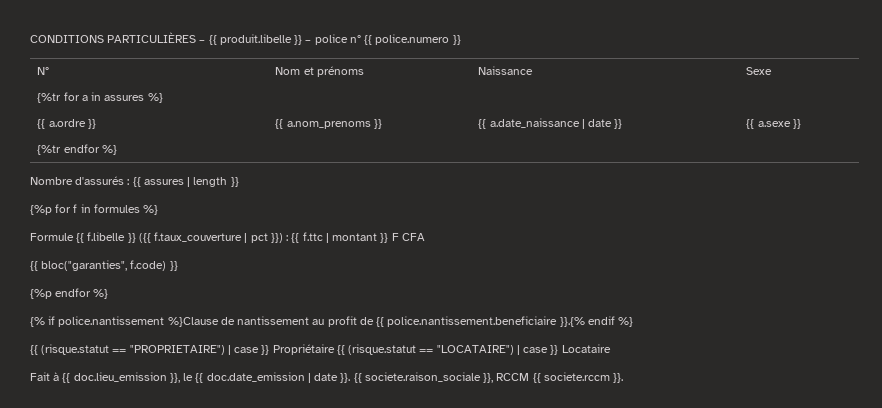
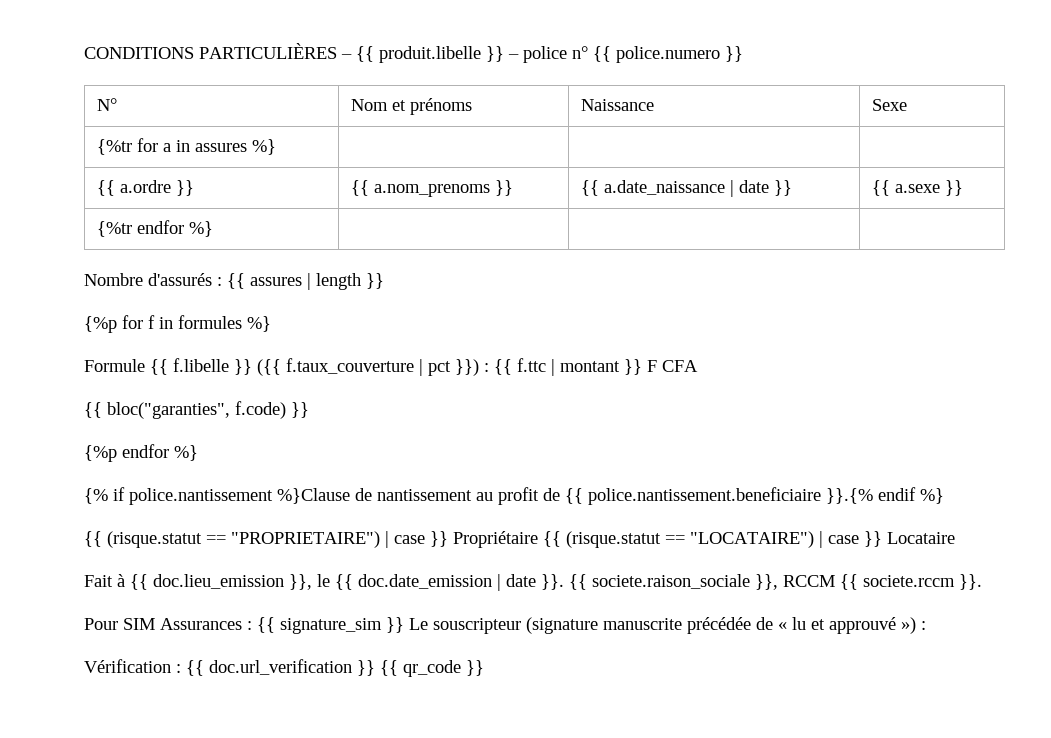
(624, 378) none -> [84,617,926,634] [84,659,484,677] // Pour SIM Assurances : {{ signature_sim }} Le souscripteur (signature manuscrite précédée de « lu et approuvé ») : // Vérification : {{ doc.url_verification }} {{ qr_code }}

